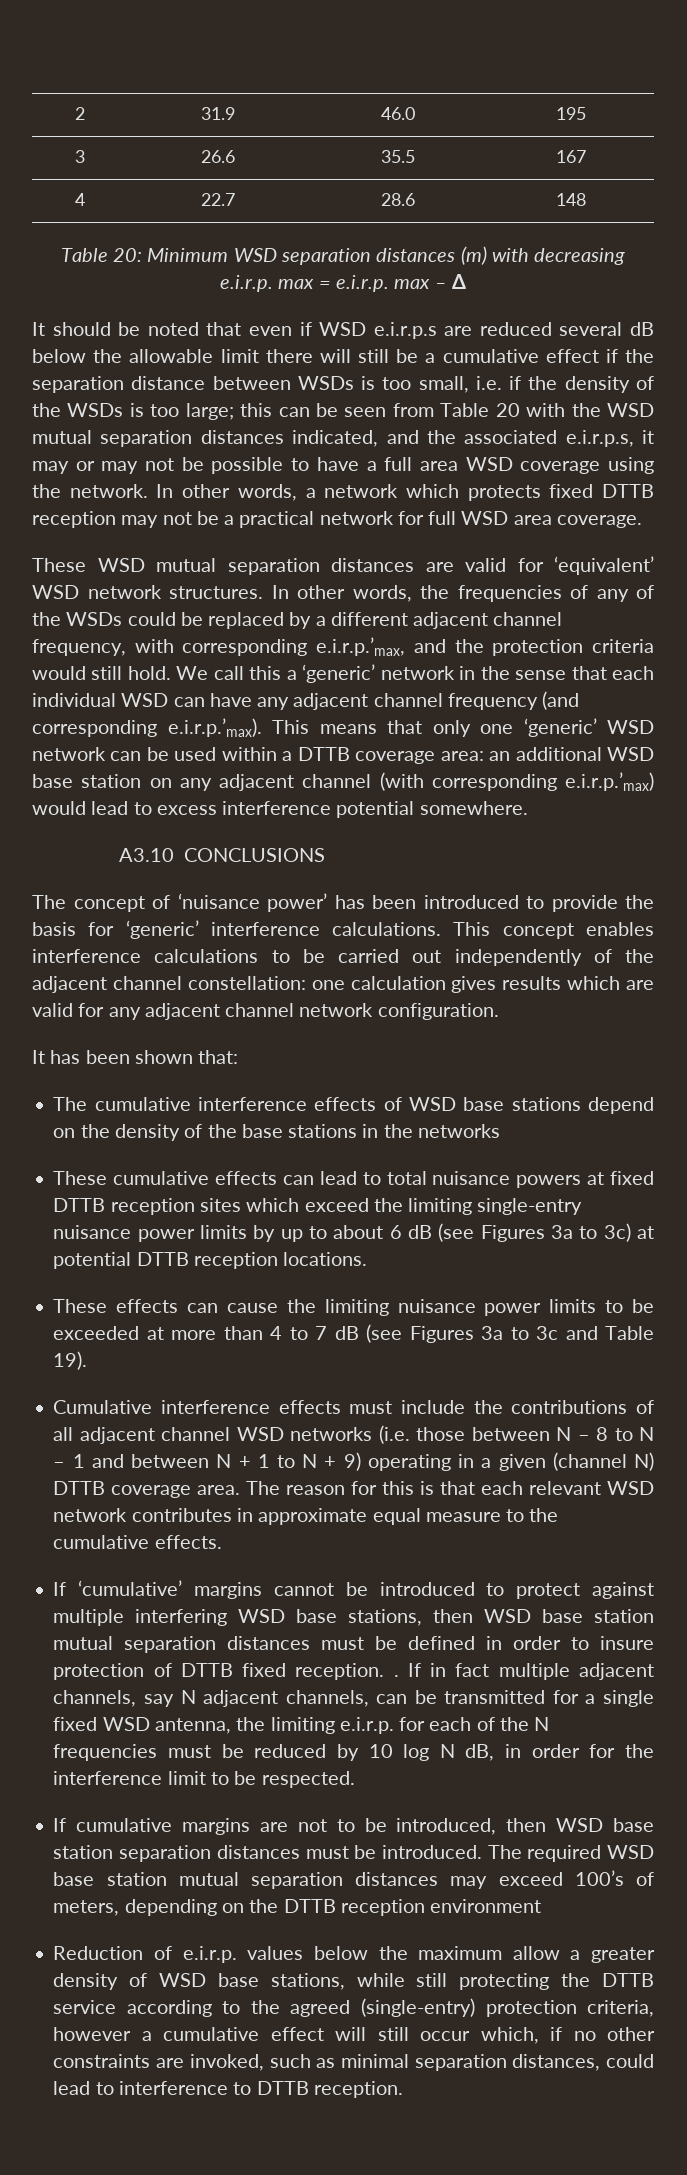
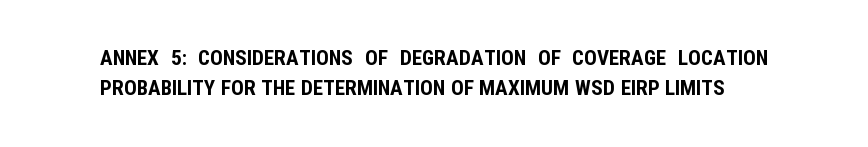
[75,107,85,120] [200,107,235,120] [380,107,415,120] [555,107,586,120] [75,150,85,163] [200,150,235,163] [380,150,415,163] [555,150,586,163] [75,193,85,206] [200,193,235,206] [380,193,415,206] [555,193,586,206] [60,246,626,265] [220,274,466,292] [32,322,654,339] [32,349,654,363] [32,376,654,393] [32,403,655,420] [32,430,654,447] [32,457,654,474] [32,484,654,501] [32,511,642,528] [32,556,654,575] [32,585,654,602] [32,612,563,629] [32,637,654,656] [32,664,654,683] [32,691,580,710] [32,718,654,737] [32,747,654,764] [32,772,654,791] [32,801,528,818] [119,848,325,862] [32,893,654,912] [32,920,654,939] [32,949,654,966] [32,976,654,993] [32,1003,499,1020] [32,1050,239,1064] [53,1097,655,1114] [53,1124,500,1141] [53,1171,655,1188] [53,1198,583,1215] [53,1223,654,1242] [53,1252,368,1269] [53,1299,655,1316] [53,1324,654,1343] [53,1351,88,1370] [53,1400,654,1414] [53,1425,654,1444] [53,1452,654,1471] [53,1481,654,1498] [53,1508,559,1525] [53,1535,222,1549] [53,1580,655,1599] [53,1609,655,1626] [53,1636,654,1653] [53,1663,654,1680] [53,1690,654,1707] [53,1717,550,1734] [53,1744,654,1761] [53,1771,355,1788] [53,1818,655,1835] [53,1845,655,1862] [53,1870,655,1889] [53,1899,542,1916] [53,1946,655,1963] [53,1973,654,1990] [53,1998,654,2017] [53,2027,655,2044] [53,2054,655,2071] [53,2081,403,2098] 2 | 31.9 | 46.0 | 195 // 3 | 26.6 | 35.5 | 167 // 4 | 22.7 | 28.6 | 148 // Table 20: Minimum WSD separation distances (m) with decreasing e.i.r.p. max = e.i.r.p. max – Δ // It should be noted that even if WSD e.i.r.p.s are reduced several dB below the allowable limit there will still be a cumulative effect if the separation distance between WSDs is too small, i.e. if the density of the WSDs is too large; this can be seen from Table 20 with the WSD mutual separation distances indicated, and the associated e.i.r.p.s, it may or may not be possible to have a full area WSD coverage using the network. In other words, a network which protects fixed DTTB reception may not be a practical network for full WSD area coverage. // These WSD mutual separation distances are valid for ‘equivalent’ WSD network structures. In other words, the frequencies of any of the WSDs could be replaced by a different adjacent channel frequency, with corresponding e.i.r.p.’max, and the protection criteria would still hold. We call this a ‘generic’ network in the sense that each individual WSD can have any adjacent channel frequency (and corresponding e.i.r.p.’max). This means that only one ‘generic’ WSD network can be used within a DTTB coverage area: an additional WSD base station on any adjacent channel (with corresponding e.i.r.p.’max) would lead to excess interference potential somewhere. // A3.10 CONCLUSIONS // The concept of ‘nuisance power’ has been introduced to provide the basis for ‘generic’ interference calculations. This concept enables interference calculations to be carried out independently of the adjacent channel constellation: one calculation gives results which are valid for any adjacent channel network configuration. // It has been shown that: // The cumulative interference effects of WSD base stations depend on the density of the base stations in the networks // These cumulative effects can lead to total nuisance powers at fixed DTTB reception sites which exceed the limiting single-entry nuisance power limits by up to about 6 dB (see Figures 3a to 3c) at potential DTTB reception locations. // These effects can cause the limiting nuisance power limits to be exceeded at more than 4 to 7 dB (see Figures 3a to 3c and Table 19). // Cumulative interference effects must include the contributions of all adjacent channel WSD networks (i.e. those between N – 8 to N – 1 and between N + 1 to N + 9) operating in a given (channel N) DTTB coverage area. The reason for this is that each relevant WSD network contributes in approximate equal measure to the cumulative effects. // If ‘cumulative’ margins cannot be introduced to protect against multiple interfering WSD base stations, then WSD base station mutual separation distances must be defined in order to insure protection of DTTB fixed reception. . If in fact multiple adjacent channels, say N adjacent channels, can be transmitted for a single fixed WSD antenna, the limiting e.i.r.p. for each of the N frequencies must be reduced by 10 log N dB, in order for the interference limit to be respected. // If cumulative margins are not to be introduced, then WSD base station separation distances must be introduced. The required WSD base station mutual separation distances may exceed 100’s of meters, depending on the DTTB reception environment // Reduction of e.i.r.p. values below the maximum allow a greater density of WSD base stations, while still protecting the DTTB service according to the agreed (single-entry) protection criteria, however a cumulative effect will still occur which, if no other constraints are invoked, such as minimal separation distances, could lead to interference to DTTB reception. -> [100,50,768,65] [100,80,726,95] ANNEX 5: CONSIDERATIONS OF DEGRADATION OF COVERAGE LOCATION PROBABILITY FOR THE DETERMINATION OF MAXIMUM WSD EIRP LIMITS

